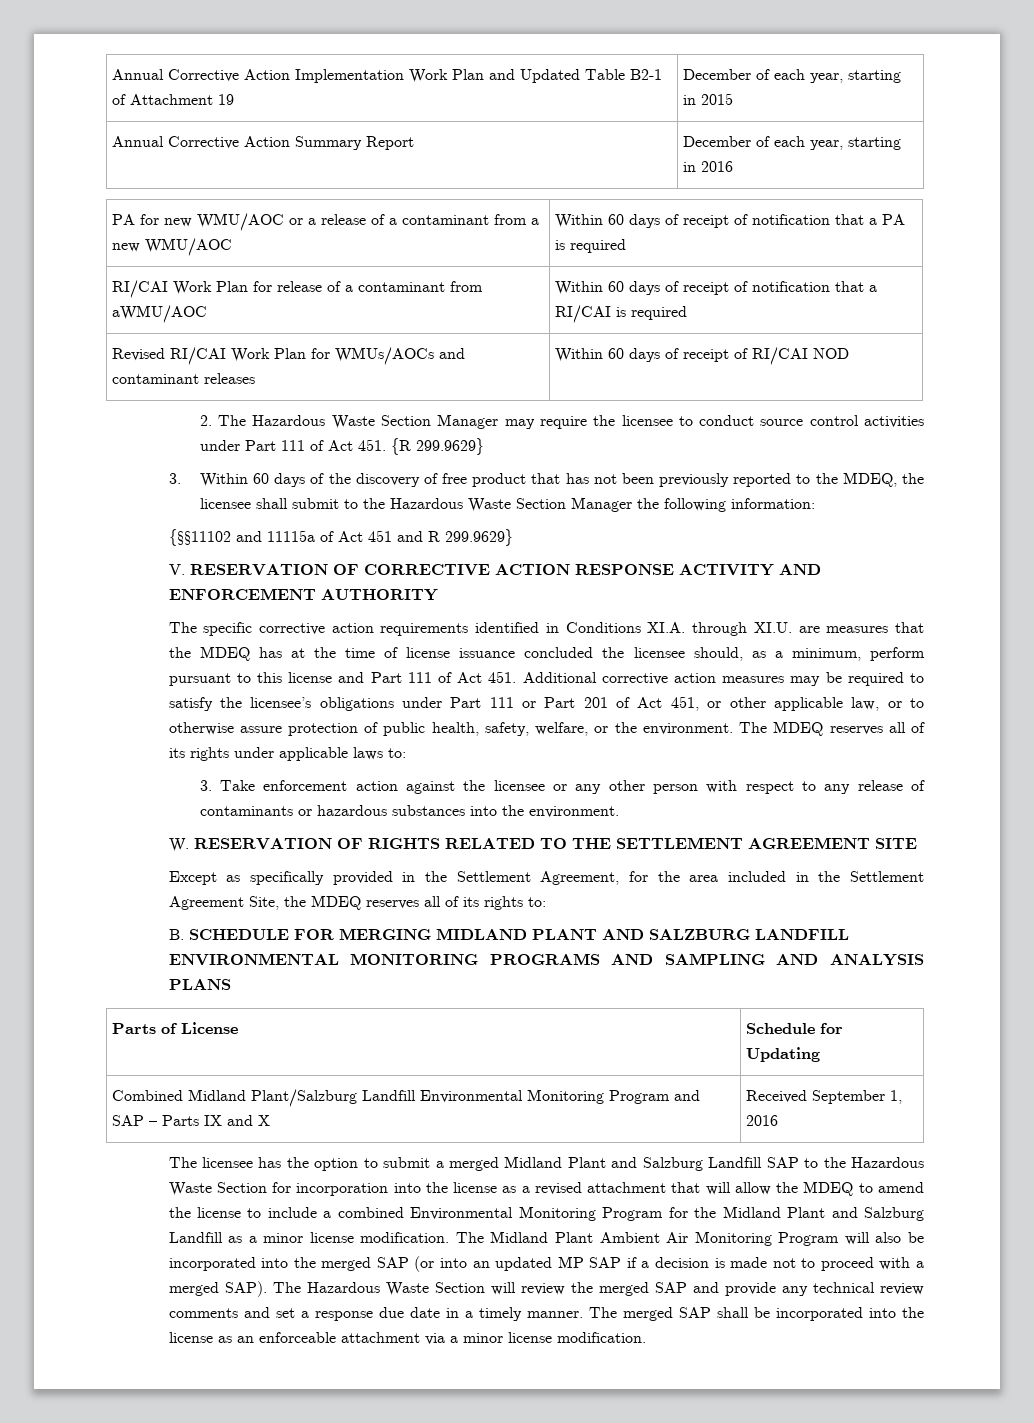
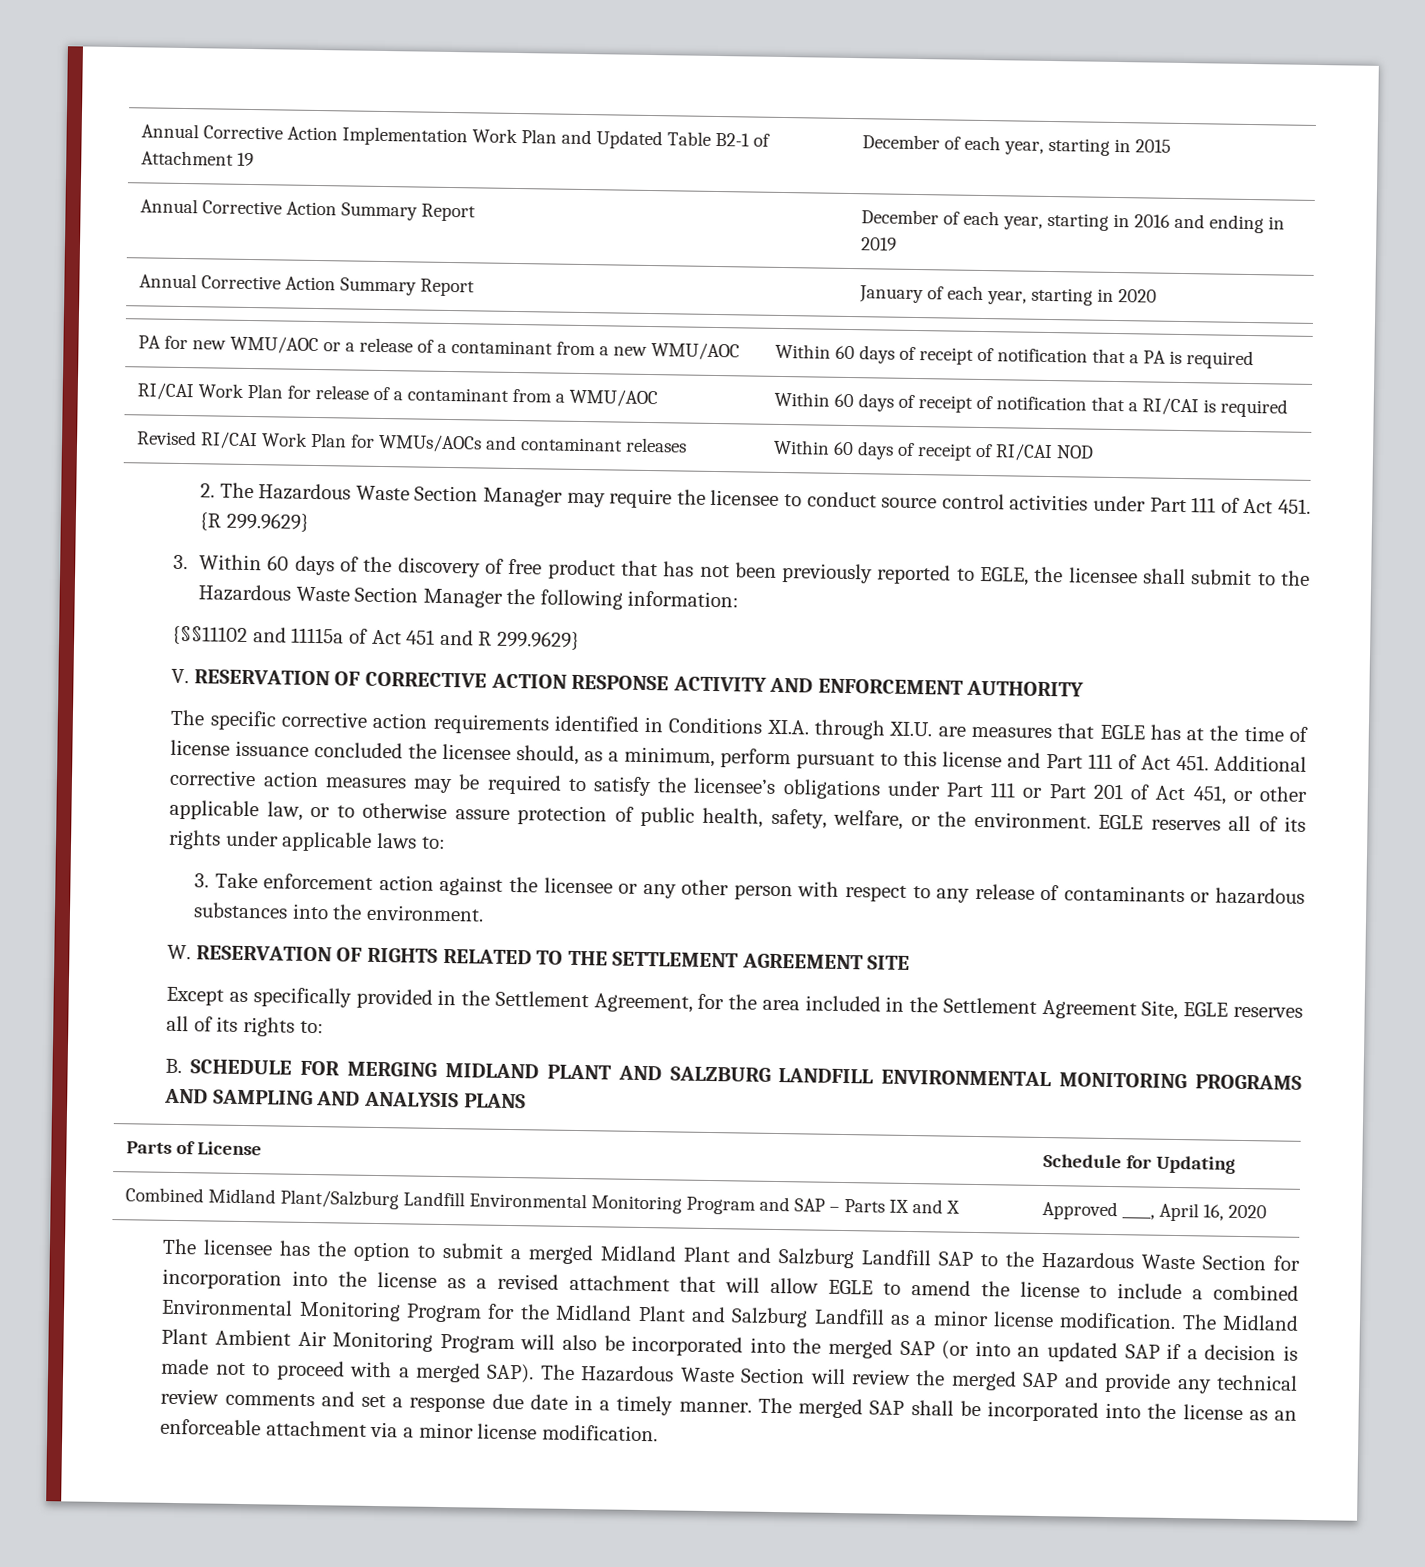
(734, 166) none -> [1174,213,1286,234] [861,237,898,251] [139,273,476,297] [859,285,1158,306] and ending in 2019 // Annual Corrective Action Summary Report | January of each year, starting in 2020
[112,305,208,323] aWMU/AOC -> [555,388,658,408] a WMU/AOC
[815,472,897,487] the MDEQ, -> [980,566,1030,586] EGLE,
[168,646,250,661] the MDEQ -> [1099,724,1145,740] EGLE
[739,721,824,736] The MDEQ -> [1098,814,1144,830] EGLE
[283,895,361,910] the MDEQ -> [1183,1002,1229,1017] EGLE
[746,1090,903,1104] [746,1115,779,1126] Received September 1, 2016 -> [1042,1201,1268,1222] Approved ____, April 16, 2020
[776,1181,854,1196] the MDEQ -> [828,1279,874,1295] EGLE
[557,1256,584,1268] MP -> (1119, 1352) none

